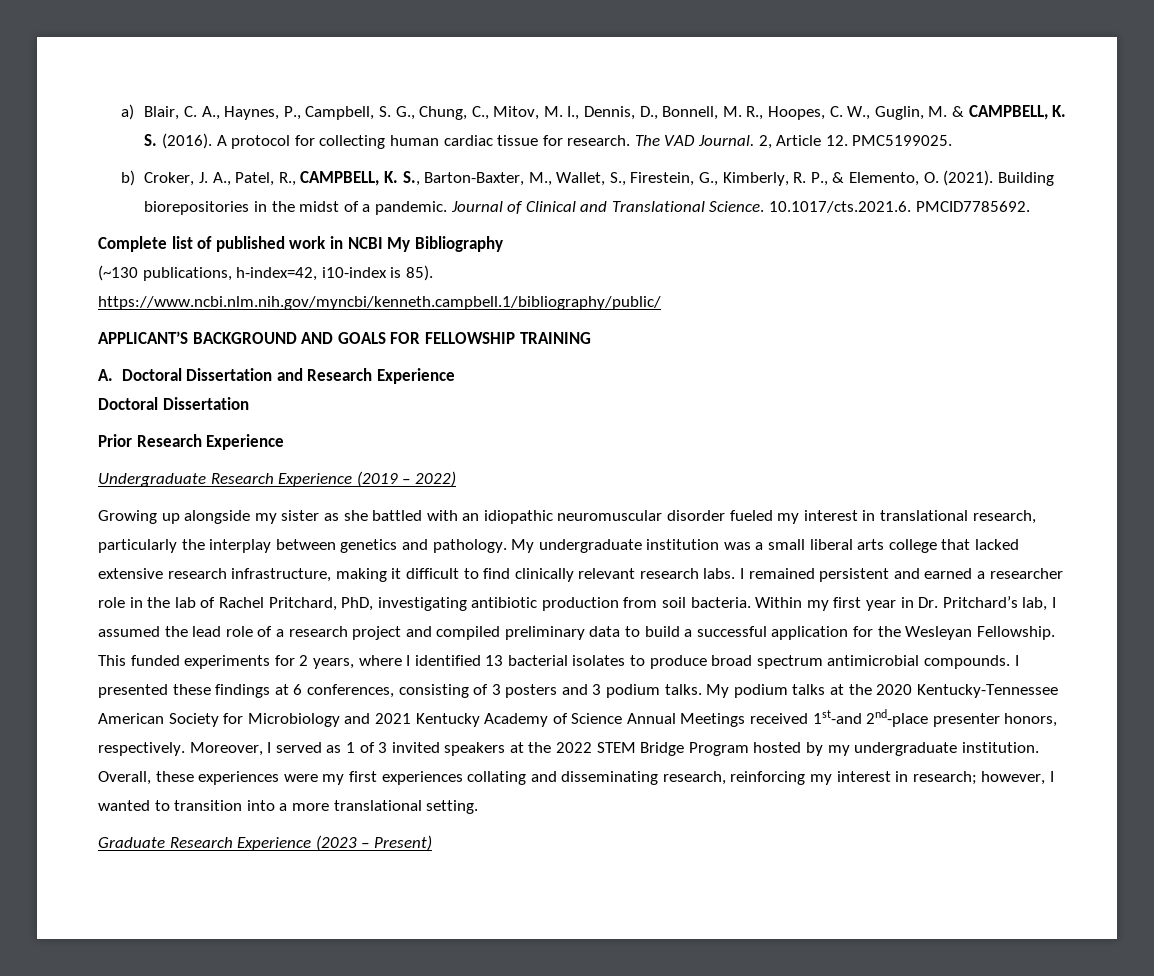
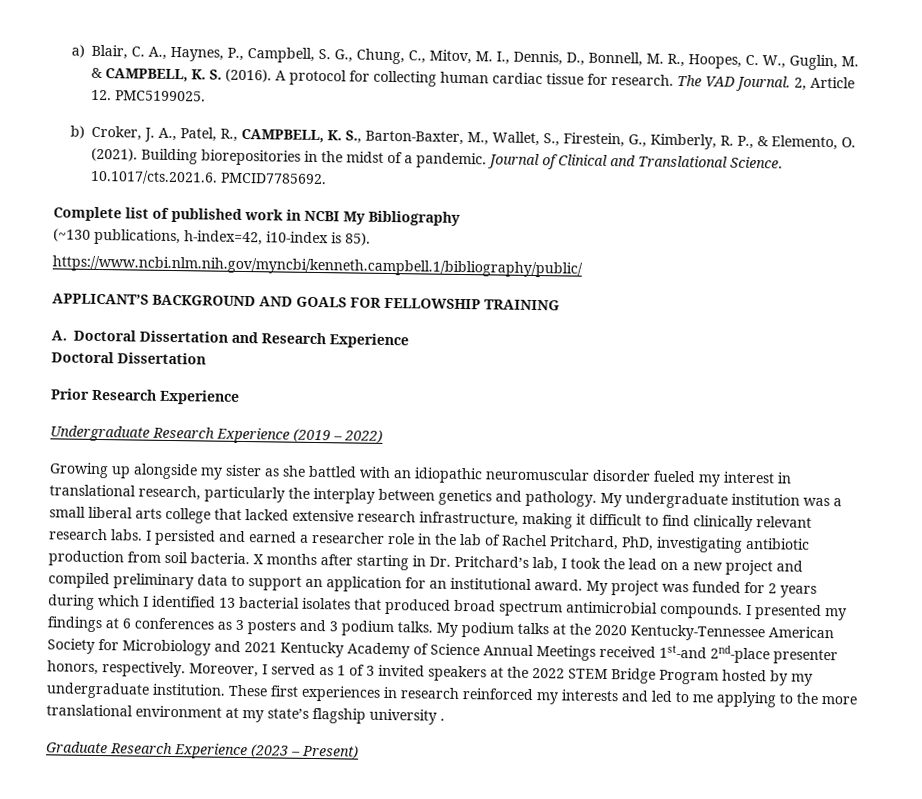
[748,568,890,582] remained persistent -> [154,529,216,546] persisted
[755,597,897,611] Within my first year -> [253,553,409,571] X months after starting
[98,626,160,637] assumed -> [570,557,601,569] took
[225,626,348,637] role of a research -> [660,561,723,571] on a new
[644,626,1055,640] [98,655,402,669] build a successful application for the Wesleyan Fellowship. This funded experiments for 2 years, where -> [248,576,817,598] [48,594,140,610] support an application for an institutional award. My project was funded for 2 years during which
[630,655,707,669] to produce -> [354,598,451,615] that produced
[172,684,211,695] these -> [824,608,847,621] my
[306,684,489,698] conferences, consisting of -> [134,617,232,630] conferences as
[98,771,1055,785] [98,800,479,814] Overall, these experiences were my first experiences collating and disseminating research, reinforcing my interest in research; however, I wanted to transition into a more translational setting. -> [228,684,857,708] [46,704,445,725] These first experiences in research reinforced my interests and led to me applying to the more translational environment at my state’s flagship university .

